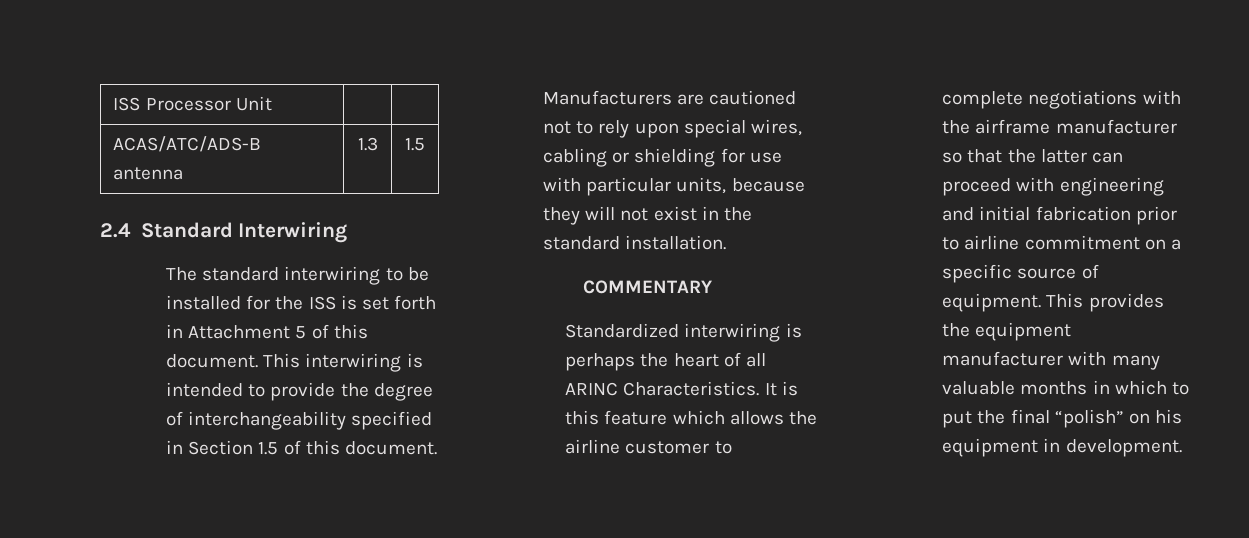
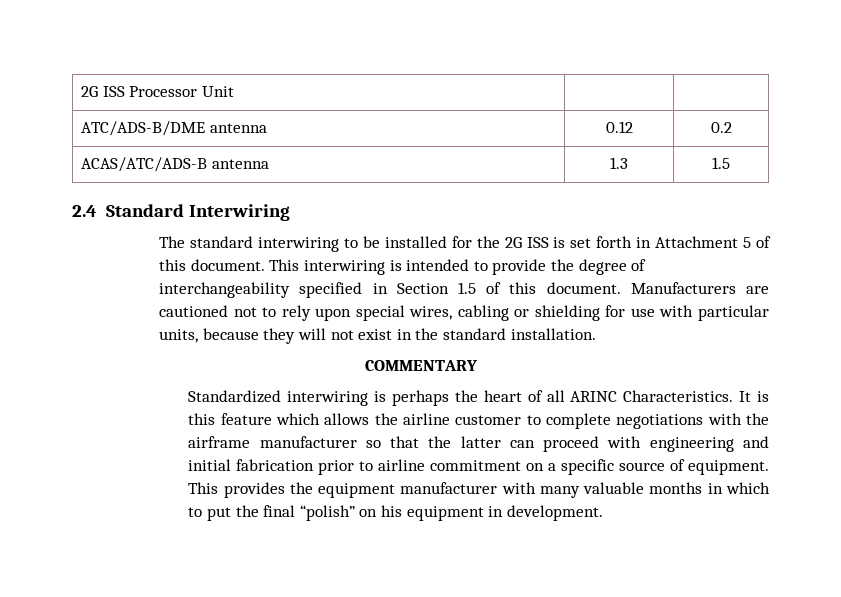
(113, 104) none -> [80,86,98,97] 2G
(272, 103) none -> [80,121,267,136] [605,121,633,133] [710,122,732,133] // ATC/ADS-B/DME antenna | 0.12 | 0.2
(304, 303) none -> [504,237,522,248] 2G

